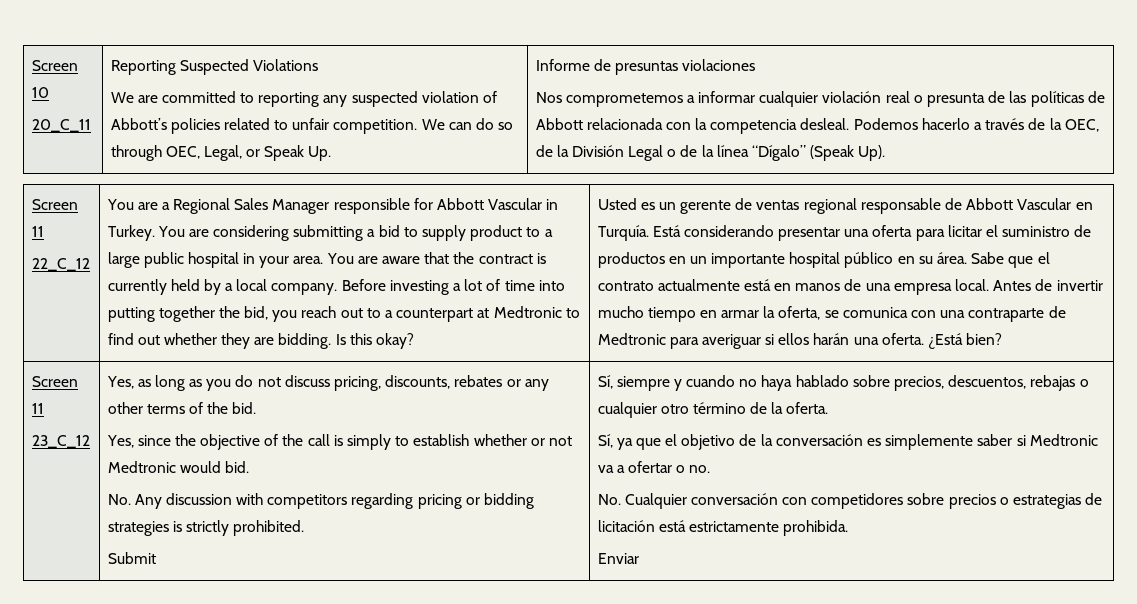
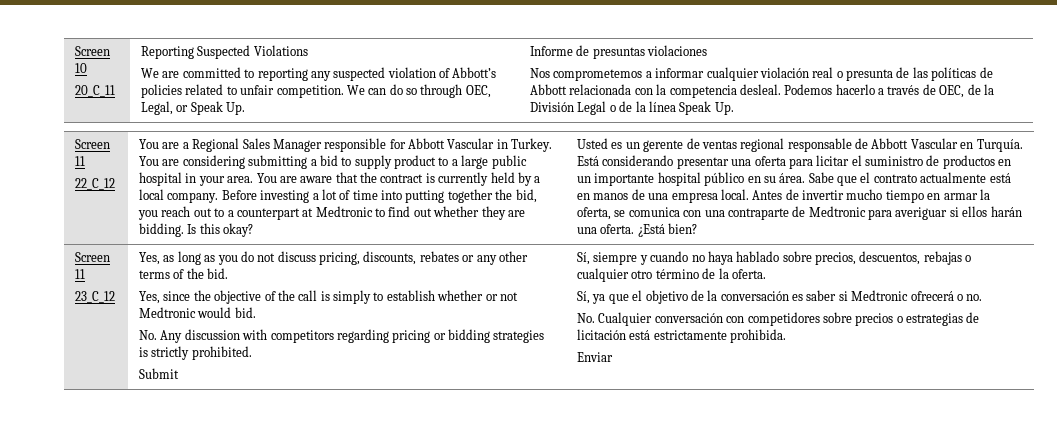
[1049,118,1062,130] la -> (936, 89) none
[751,145,886,161] “Dígalo” (Speak Up). -> [679,101,734,115] Speak Up.
[885,434,974,450] simplemente -> (804, 297) none
[597,461,672,473] va a ofertar -> [910,291,954,301] ofrecerá

